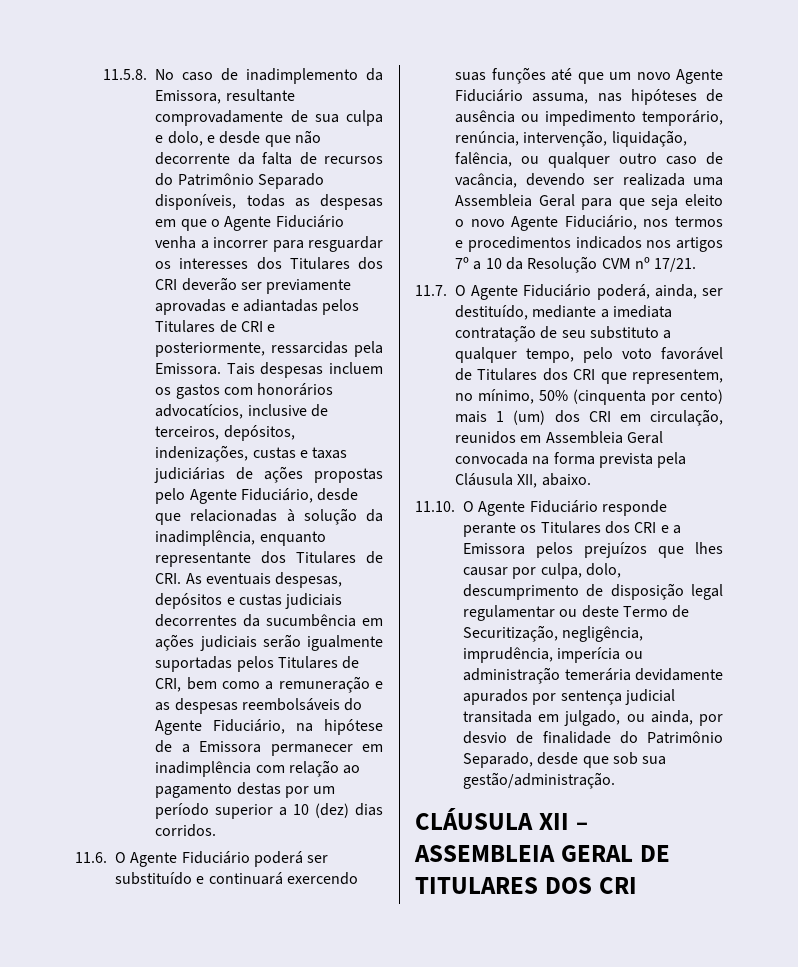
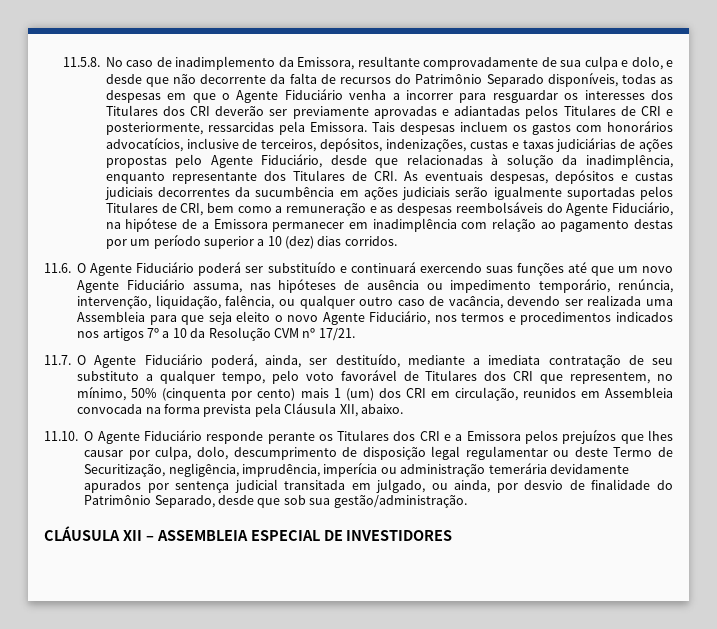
[538,194,575,207] Geral -> (146, 316) none
[626,431,663,444] Geral -> (674, 392) none
[560,845,670,862] [415,877,637,894] GERAL DE TITULARES DOS CRI -> [250,530,453,541] ESPECIAL DE INVESTIDORES

